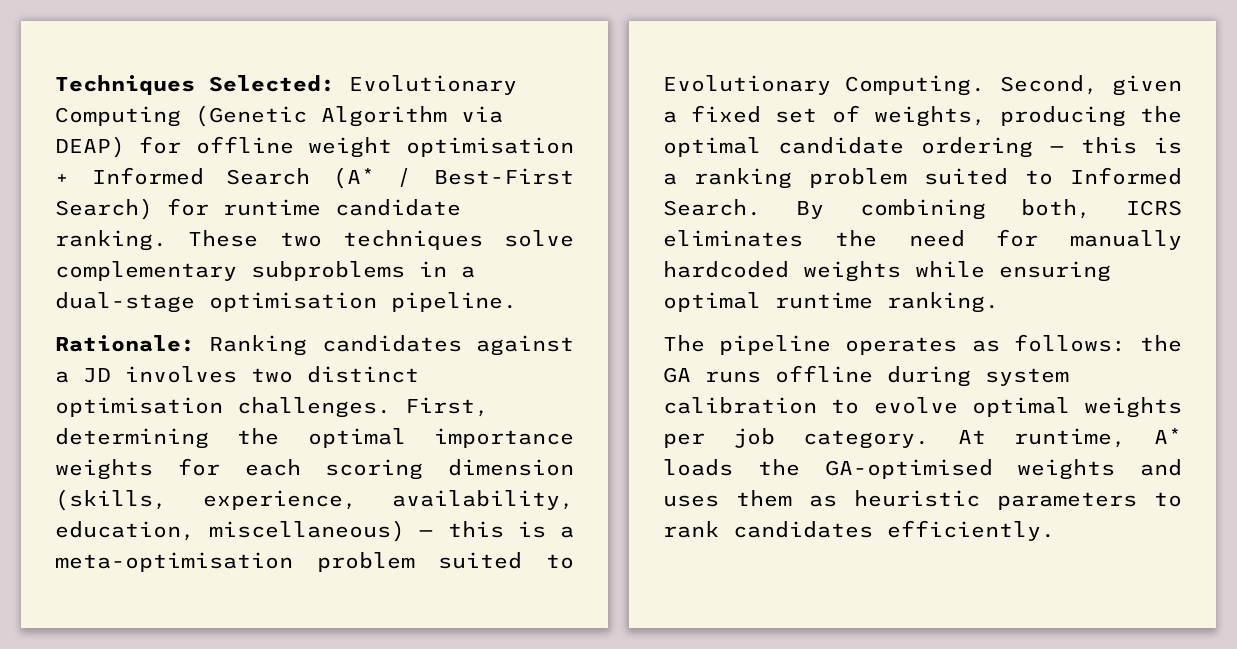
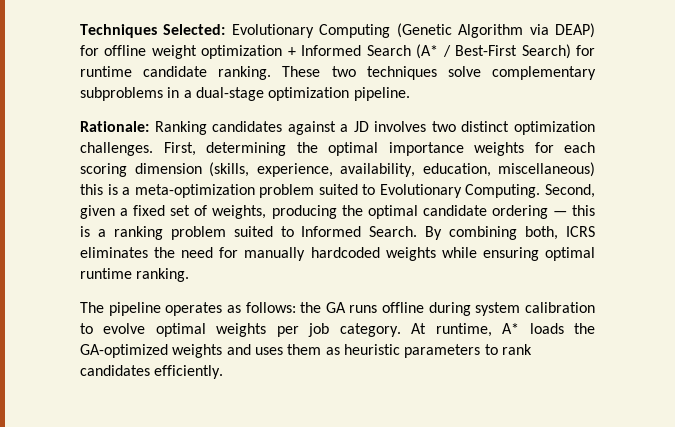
[406,137,574,157] optimisation -> [201,45,283,59] optimization
[209,292,377,312] optimisation -> [268,87,350,101] optimization
[55,397,223,417] optimisation -> [514,121,595,135] optimization
[419,521,574,538] [55,552,293,572] — this is a meta-optimisation -> [80,184,255,198] this is a meta-optimization
[824,459,993,479] GA-optimised -> [80,344,168,358] GA-optimized

